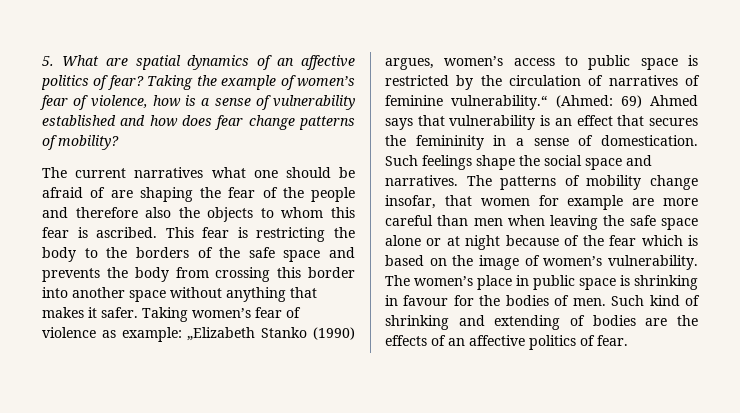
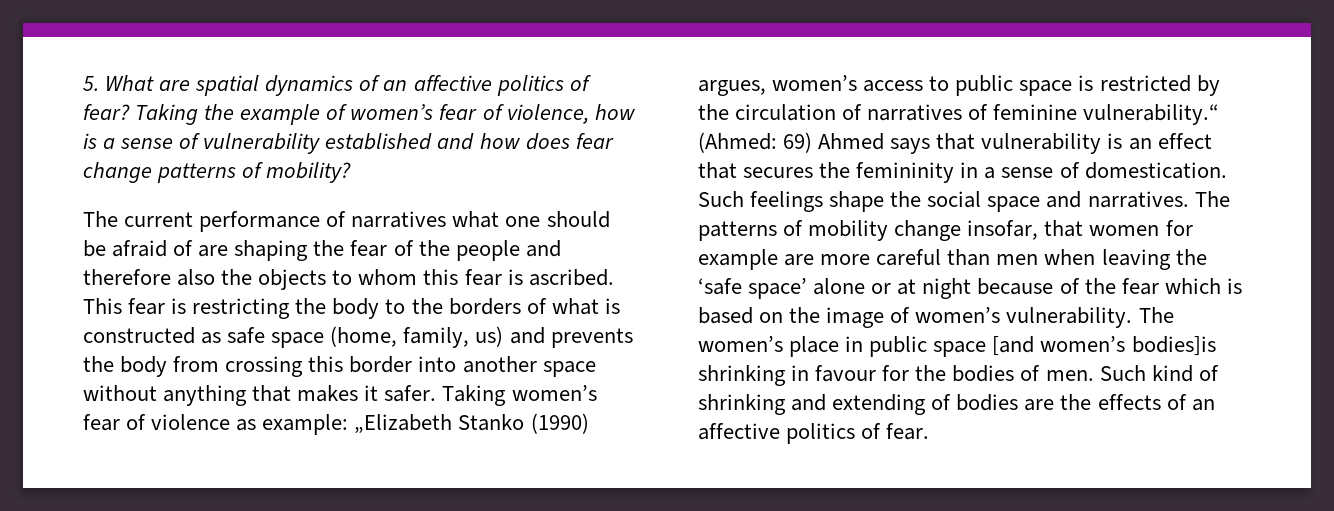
(127, 173) none -> [199,211,347,232] performance of
[219,247,321,262] the safe space -> [551,298,620,315] [83,326,504,348] what is constructed as safe space (home, family, us)
[629,215,698,230] safe space -> [698,278,808,299] ‘safe space’
[620,275,630,286] is -> [992,336,1216,356] [and women’s bodies]is

